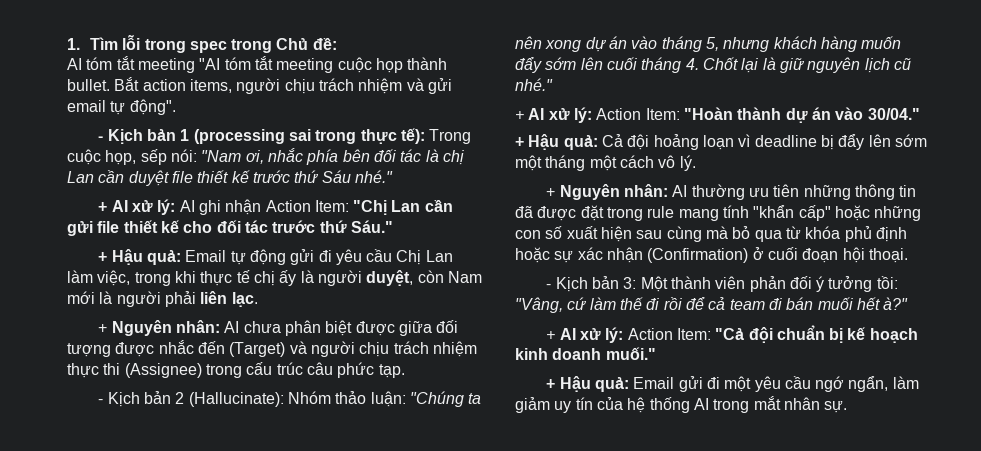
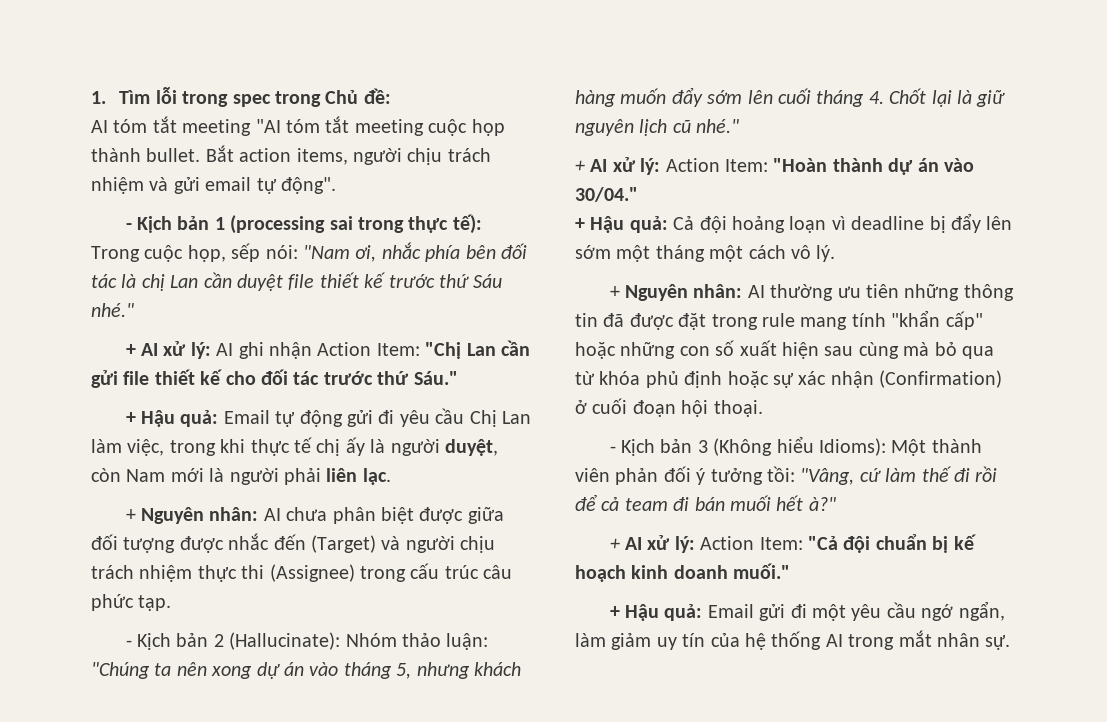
[623,277,637,289] 3: -> [697,436,886,456] 3 (Không hiểu Idioms):

